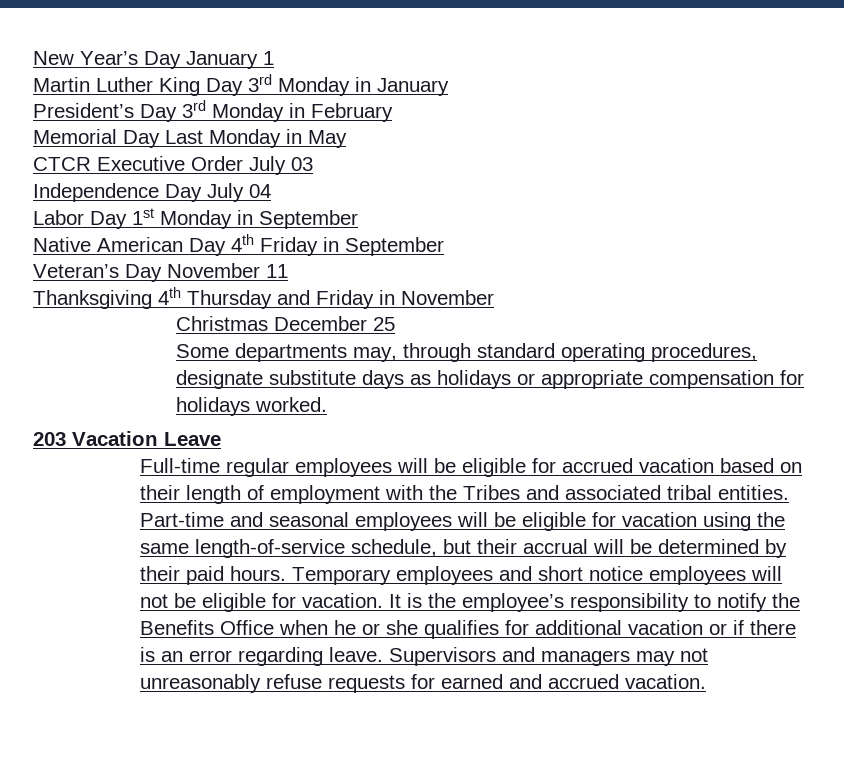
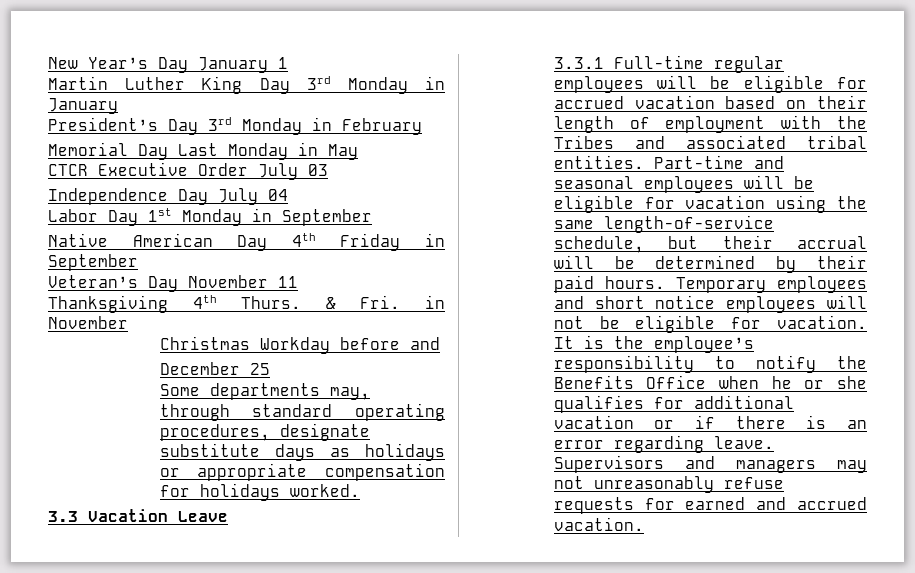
[187,290,374,309] Thursday and Friday -> [241,295,401,309] Thurs. & Fri.
(268, 323) none -> [259,337,440,354] Workday before and //
[33,432,66,446] 203 -> [48,511,78,522] 3.3
(221, 439) none -> [553,57,604,69] 3.3.1

